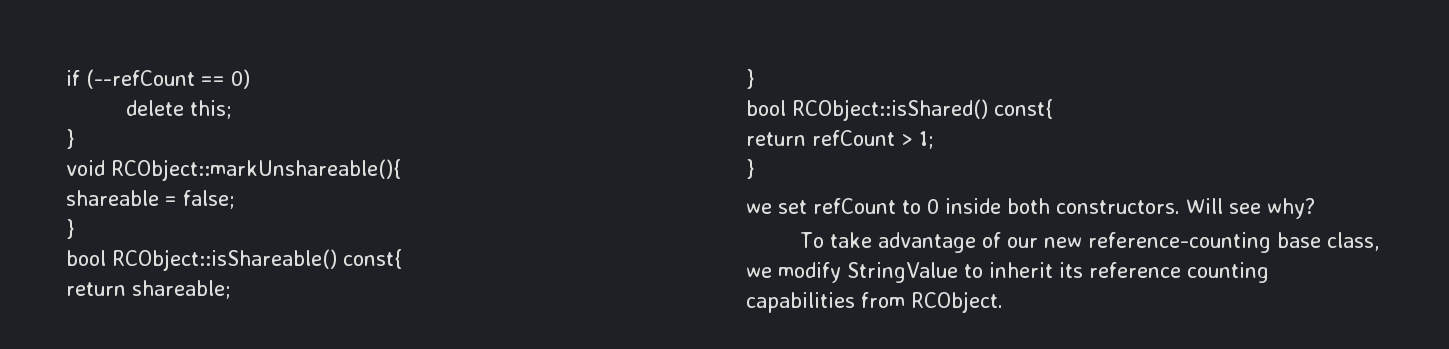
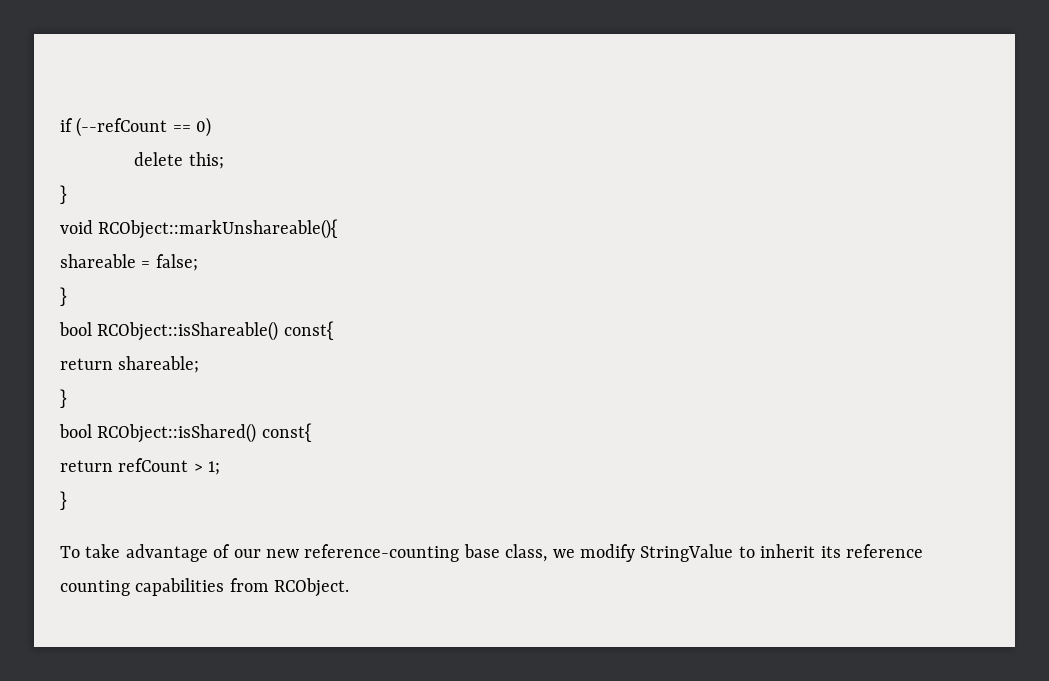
[746,198,1315,219] // we set refCount to 0 inside both constructors. Will see why? -> (67, 500) none

